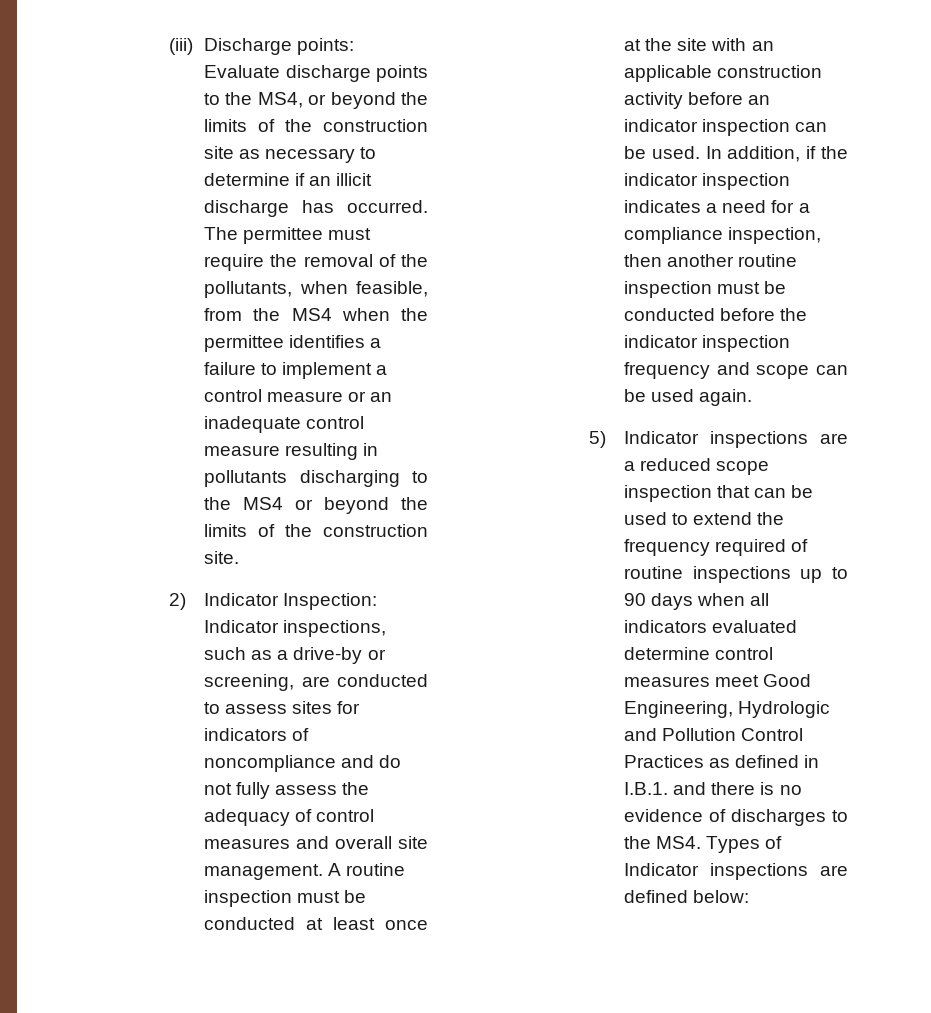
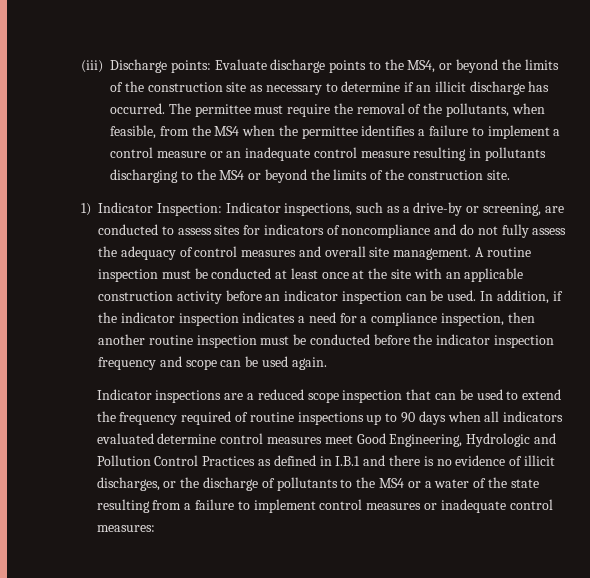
[169,593,186,610] 2) -> [80,203,91,216] 1)
[589,431,606,448] 5) -> (327, 363) none
[624,782,669,795] I.B.1. -> [335,456,361,466] I.B.1
[731,809,848,826] [624,836,783,853] [624,863,848,880] [624,890,750,903] discharges to the MS4. Types of Indicator inspections are defined below: -> [523,455,555,466] [96,477,539,491] [96,499,553,513] [96,525,155,532] illicit discharges, or the discharge of pollutants to the MS4 or a water of the state resulting from a failure to implement control measures or inadequate control measures:

